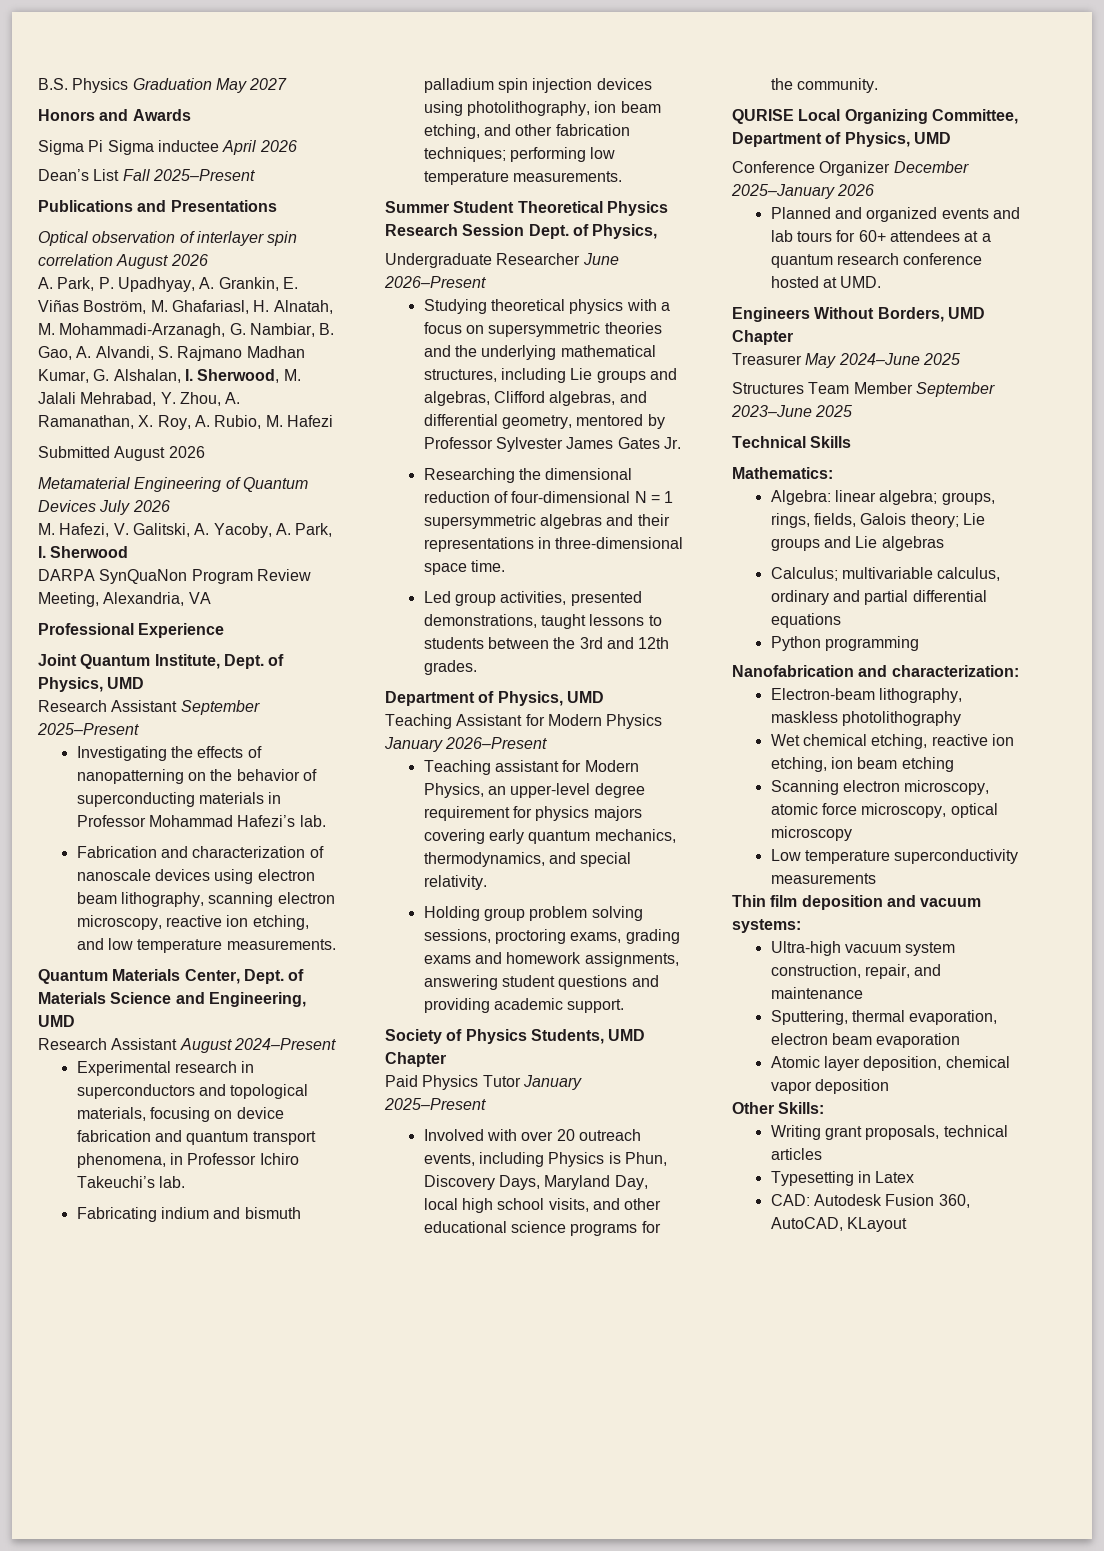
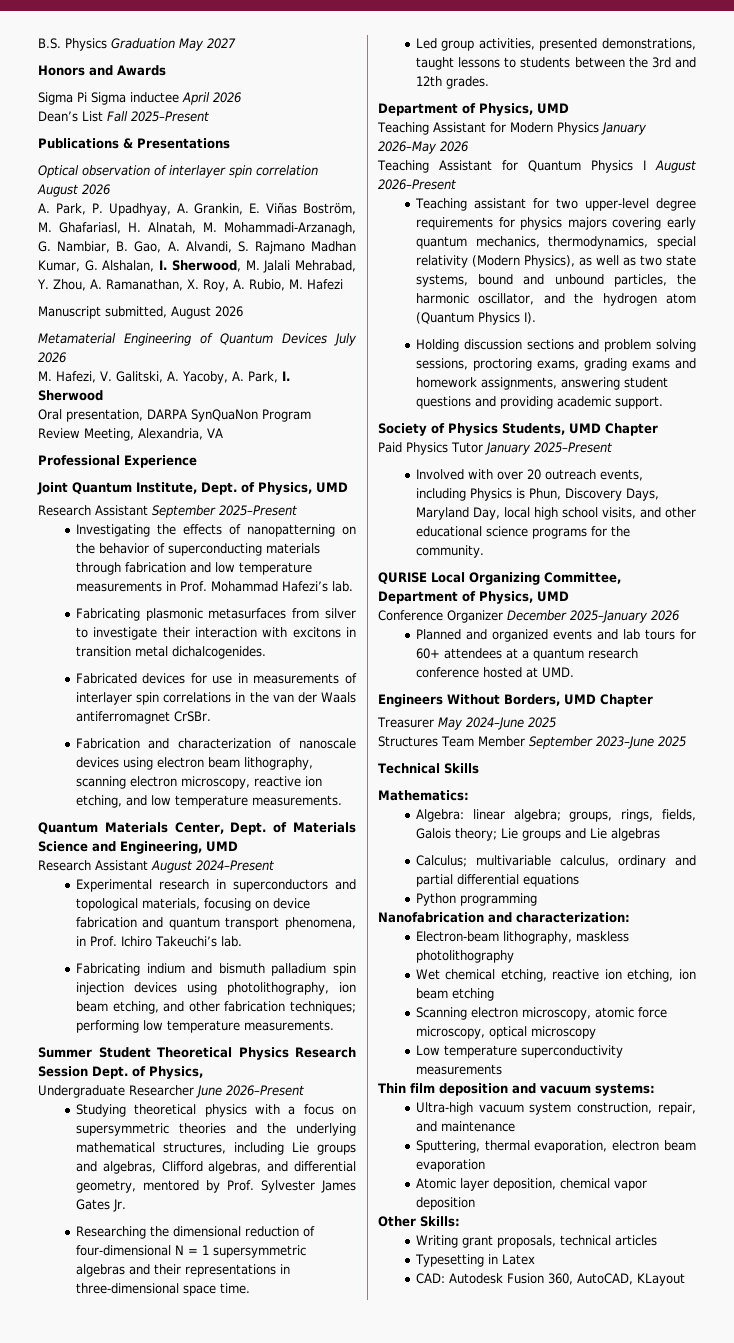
[137,200,167,212] and -> [123,138,133,149] &
[38,446,110,458] Submitted -> [38,306,167,319] Manuscript submitted,
(129, 552) none -> [38,409,143,422] Oral presentation,
[268,792,282,804] [76,815,326,827] in Professor Mohammad Hafezi’s lab. -> [75,562,312,575] [75,581,353,592] [75,608,357,621] [75,627,357,640] [75,646,266,659] [75,673,357,684] [75,692,356,705] [75,711,211,724] through fabrication and low temperature measurements in Prof. Mohammad Hafezi’s lab. // Fabricating plasmonic metasurfaces from silver to investigate their interaction with excitons in transition metal dichalcogenides. // Fabricated devices for use in measurements of interlayer spin correlations in the van der Waals antiferromagnet CrSBr.
[187,1153,257,1165] Professor -> [89,936,117,947] Prof.
[423,437,493,449] Professor -> [226,1180,254,1191] Prof.
(443, 744) none -> [378,141,468,154] [377,160,696,173] 2026–May 2026 // Teaching Assistant for Quantum Physics I August
[584,760,639,772] [423,783,507,798] Modern Physics, an -> [555,198,578,209] two
[423,806,510,821] requirement -> [415,217,493,230] requirements
[549,852,632,867] [423,875,487,890] [423,906,526,921] and special relativity. // Holding group -> [657,236,696,249] [415,255,696,268] [415,274,696,287] [415,293,696,306] [415,312,536,325] [415,339,600,352] special relativity (Modern Physics), as well as two state systems, bound and unbound particles, the harmonic oscillator, and the hydrogen atom (Quantum Physics I). // Holding discussion sections and

